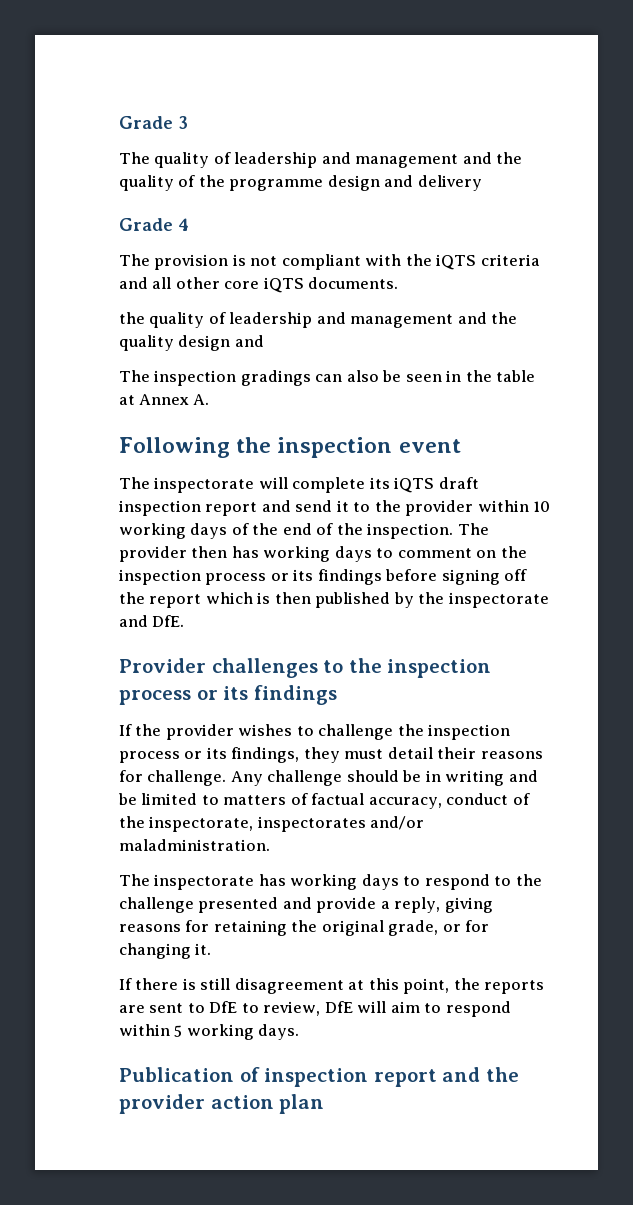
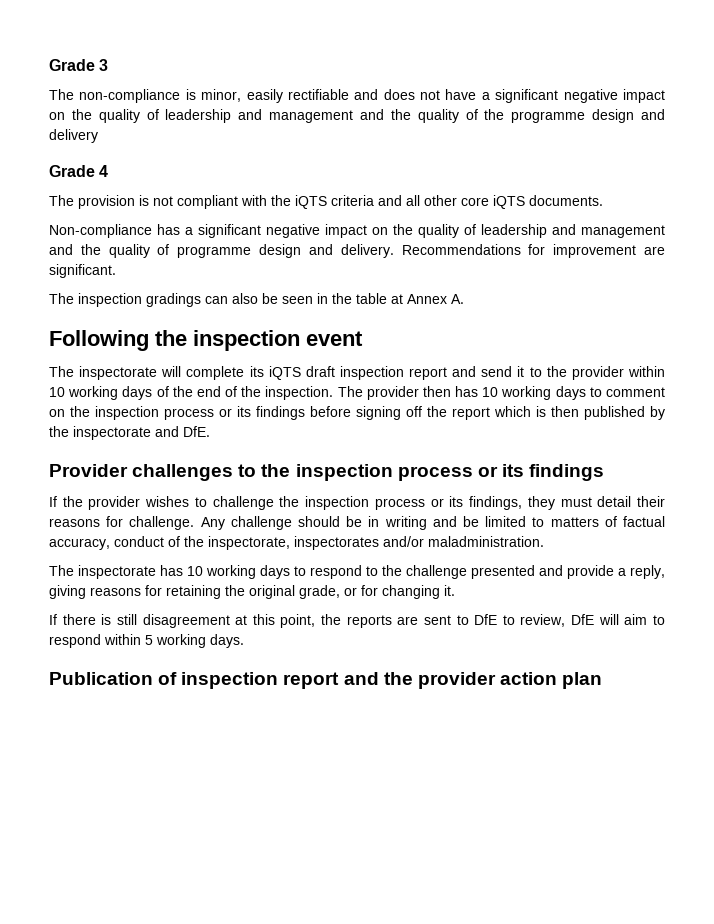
(150, 158) none -> [79,89,665,103] [49,109,92,120] non-compliance is minor, easily rectifiable and does not have a significant negative impact on the
[119,312,518,328] [119,335,264,351] the quality of leadership and management and the quality design and -> [49,224,665,238] [49,244,666,258] [49,264,116,278] Non-compliance has a significant negative impact on the quality of leadership and management and the quality of programme design and delivery. Recommendations for improvement are significant.
(259, 552) none -> [482,387,499,397] 10
(286, 880) none -> [187,566,203,576] 10

